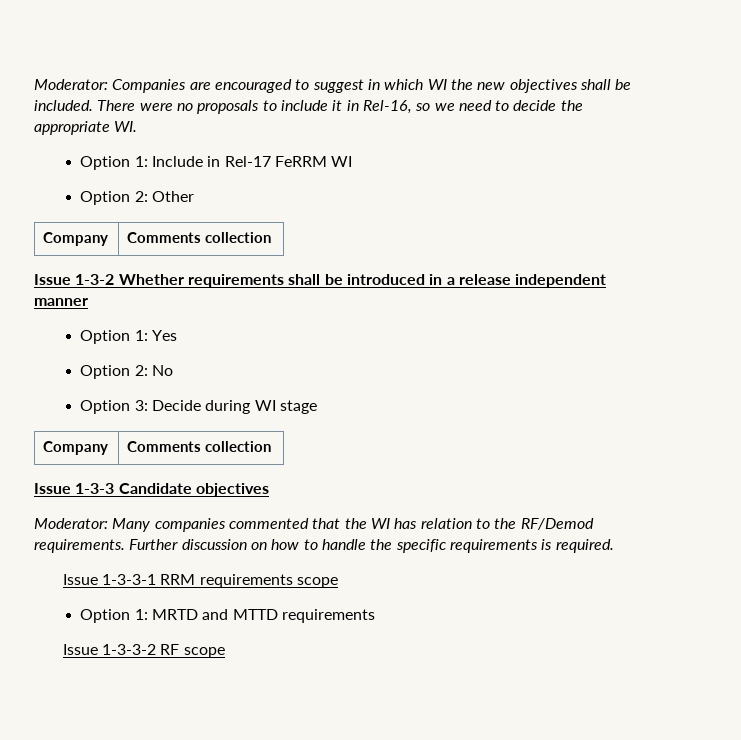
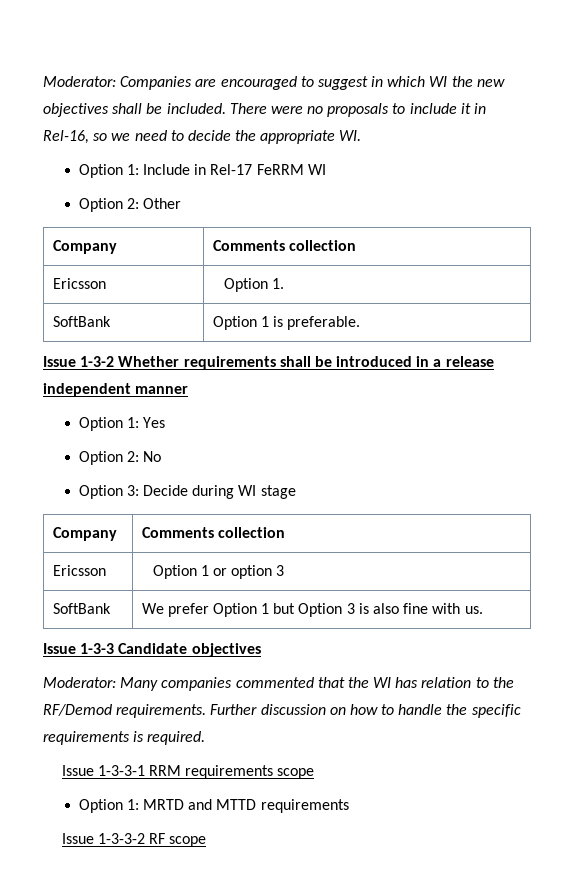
(272, 237) none -> [52,278,106,289] [223,278,284,292] [52,316,111,327] [212,316,361,330] // Ericsson | Option 1. // SoftBank | Option 1 is preferable.
(272, 446) none -> [52,565,106,576] [152,565,285,579] [52,603,111,614] [141,603,483,617] // Ericsson | Option 1 or option 3 // SoftBank | We prefer Option 1 but Option 3 is also fine with us.

